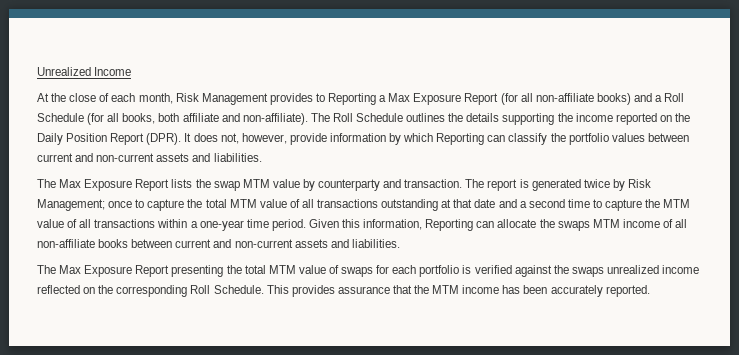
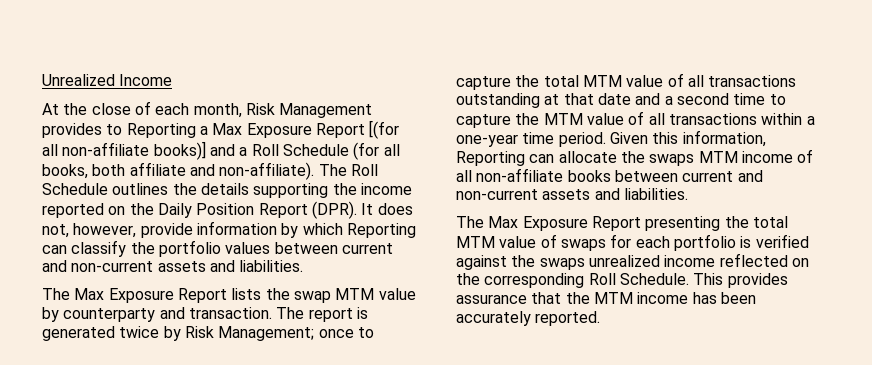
[500,93,631,105] (for all non-affiliate books) -> [369,120,400,139] [42,141,206,160] [(for all non-affiliate books)]

